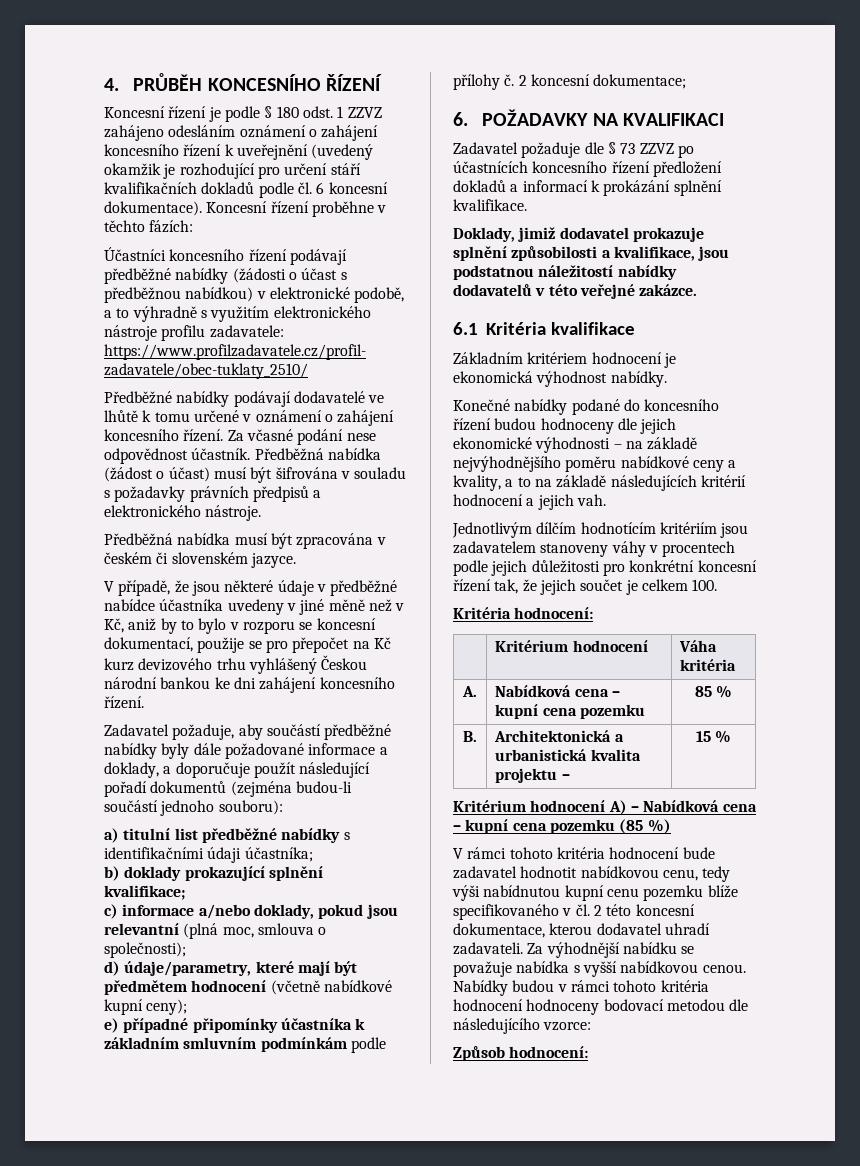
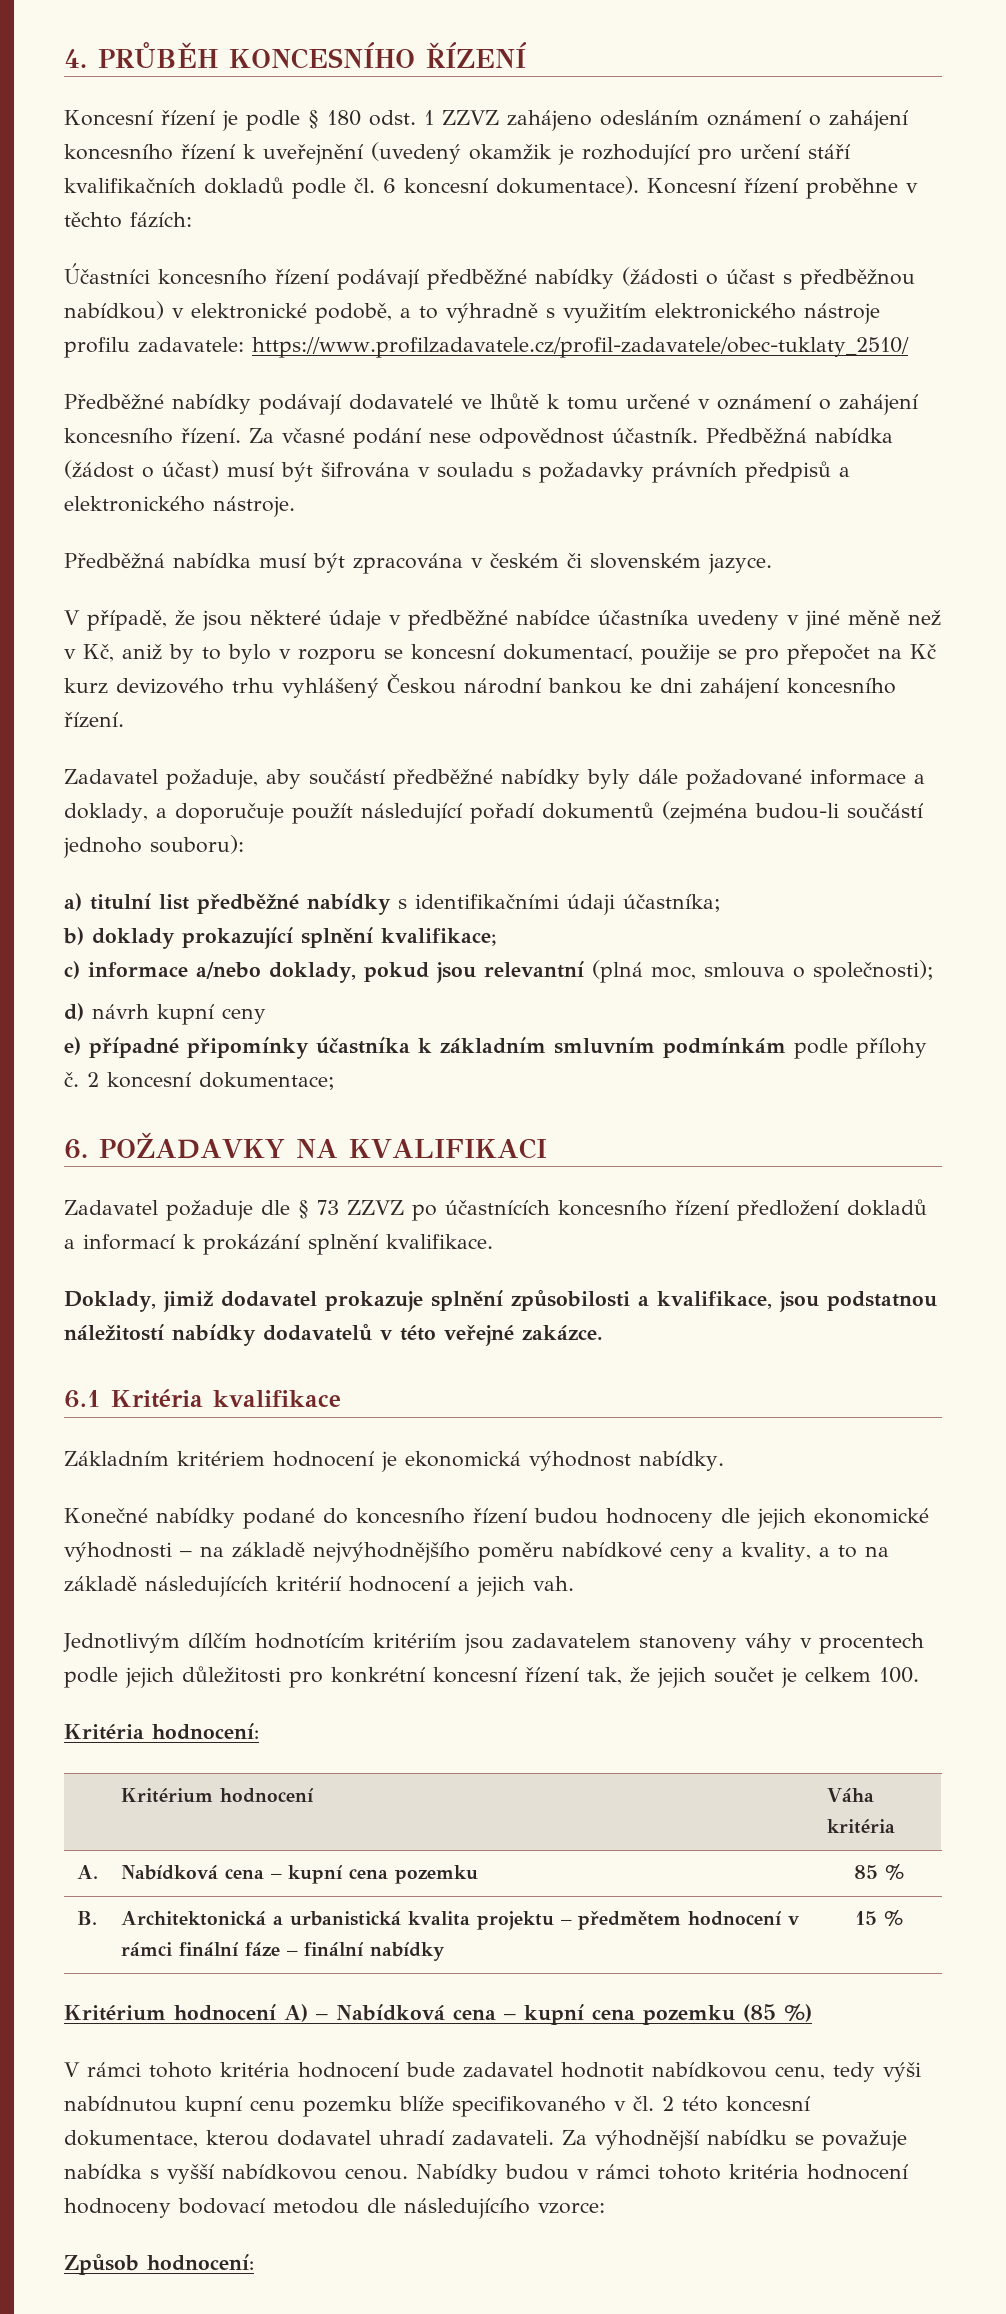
[124,961,358,976] [104,980,392,995] [104,999,188,1015] údaje/parametry, které mají být předmětem hodnocení (včetně nabídkové kupní ceny); -> [92,1004,266,1025] návrh kupní ceny
(570, 777) none -> [577,1911,800,1930] [120,1942,445,1961] předmětem hodnocení v rámci finální fáze – finální nabídky

